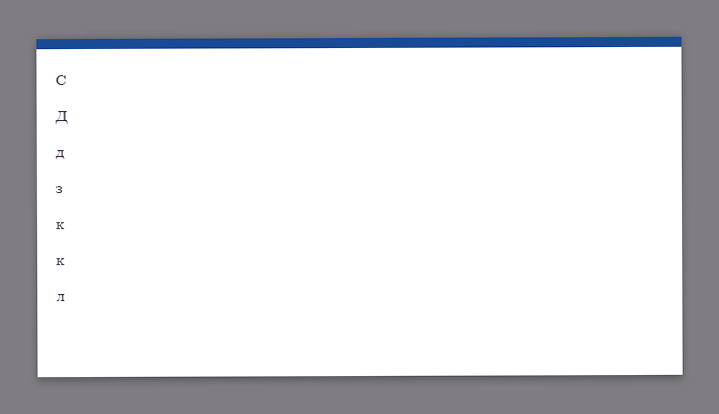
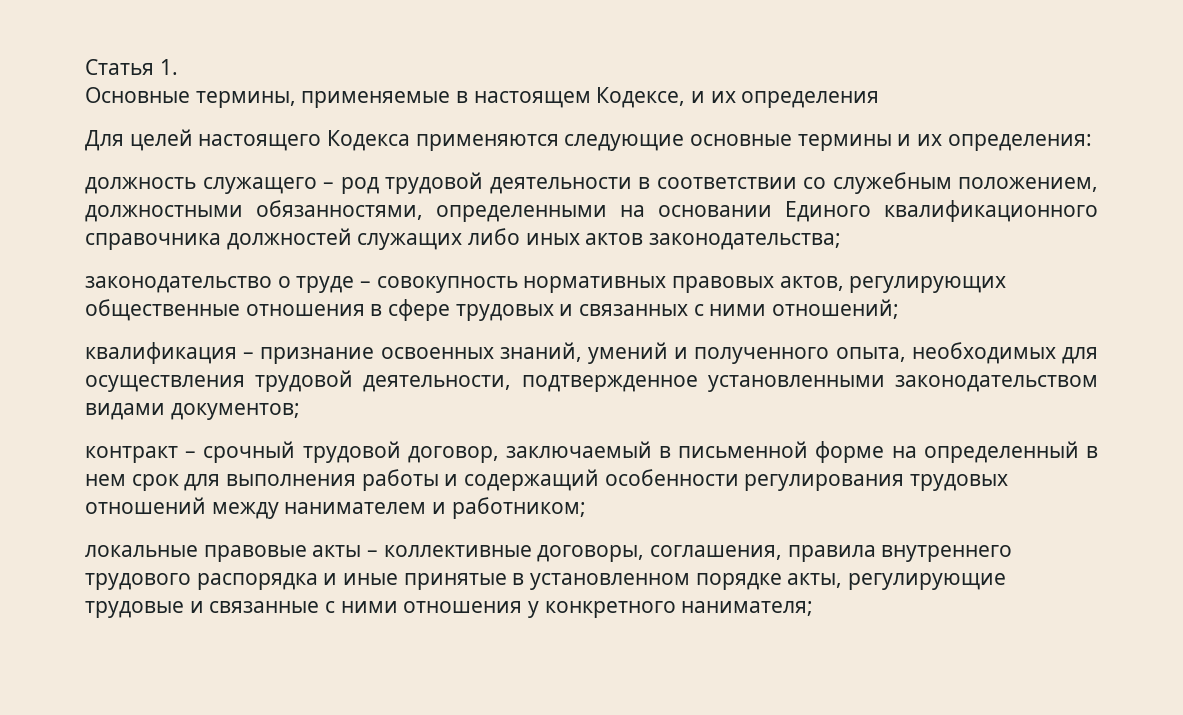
[55,75,67,86] [54,111,68,125] [55,150,65,160] [55,186,63,194] [56,222,66,230] [56,258,66,266] [56,294,65,302] С // Д // д // з // к // к // л -> [85,59,178,75] [85,87,880,108] [85,129,1092,151] [85,172,1098,194] [85,200,1098,222] [85,228,842,250] [85,276,1007,293] [85,299,900,321] [85,342,1099,364] [85,370,1099,392] [85,403,300,420] [85,441,1098,463] [85,469,1009,491] [85,497,586,519] [85,545,1013,562] [85,573,1007,590] [85,601,814,618] Статья 1. // Основные термины, применяемые в настоящем Кодексе, и их определения // Для целей настоящего Кодекса применяются следующие основные термины и их определения: // должность служащего – род трудовой деятельности в соответствии со служебным положением, должностными обязанностями, определенными на основании Единого квалификационного справочника должностей служащих либо иных актов законодательства; // законодательство о труде – совокупность нормативных правовых актов, регулирующих общественные отношения в сфере трудовых и связанных с ними отношений; // квалификация – признание освоенных знаний, умений и полученного опыта, необходимых для осуществления трудовой деятельности, подтвержденное установленными законодательством видами документов; // контракт – срочный трудовой договор, заключаемый в письменной форме на определенный в нем срок для выполнения работы и содержащий особенности регулирования трудовых отношений между нанимателем и работником; // локальные правовые акты – коллективные договоры, соглашения, правила внутреннего трудового распорядка и иные принятые в установленном порядке акты, регулирующие трудовые и связанные с ними отношения у конкретного нанимателя;

